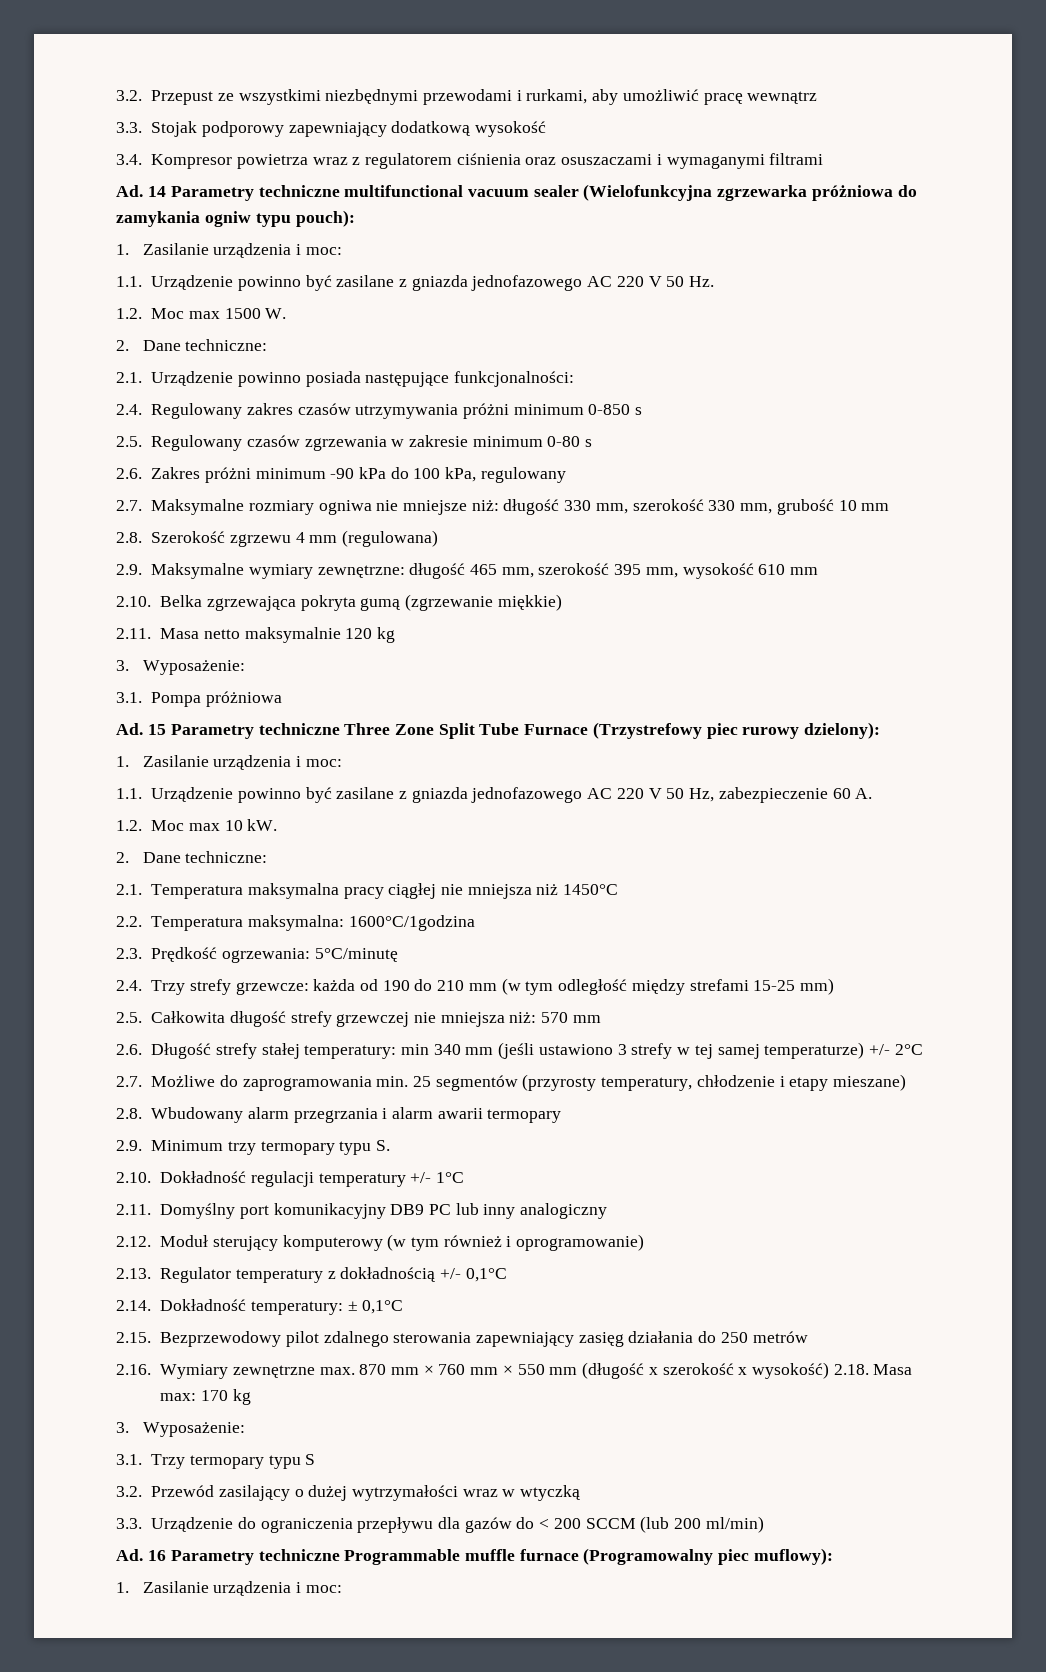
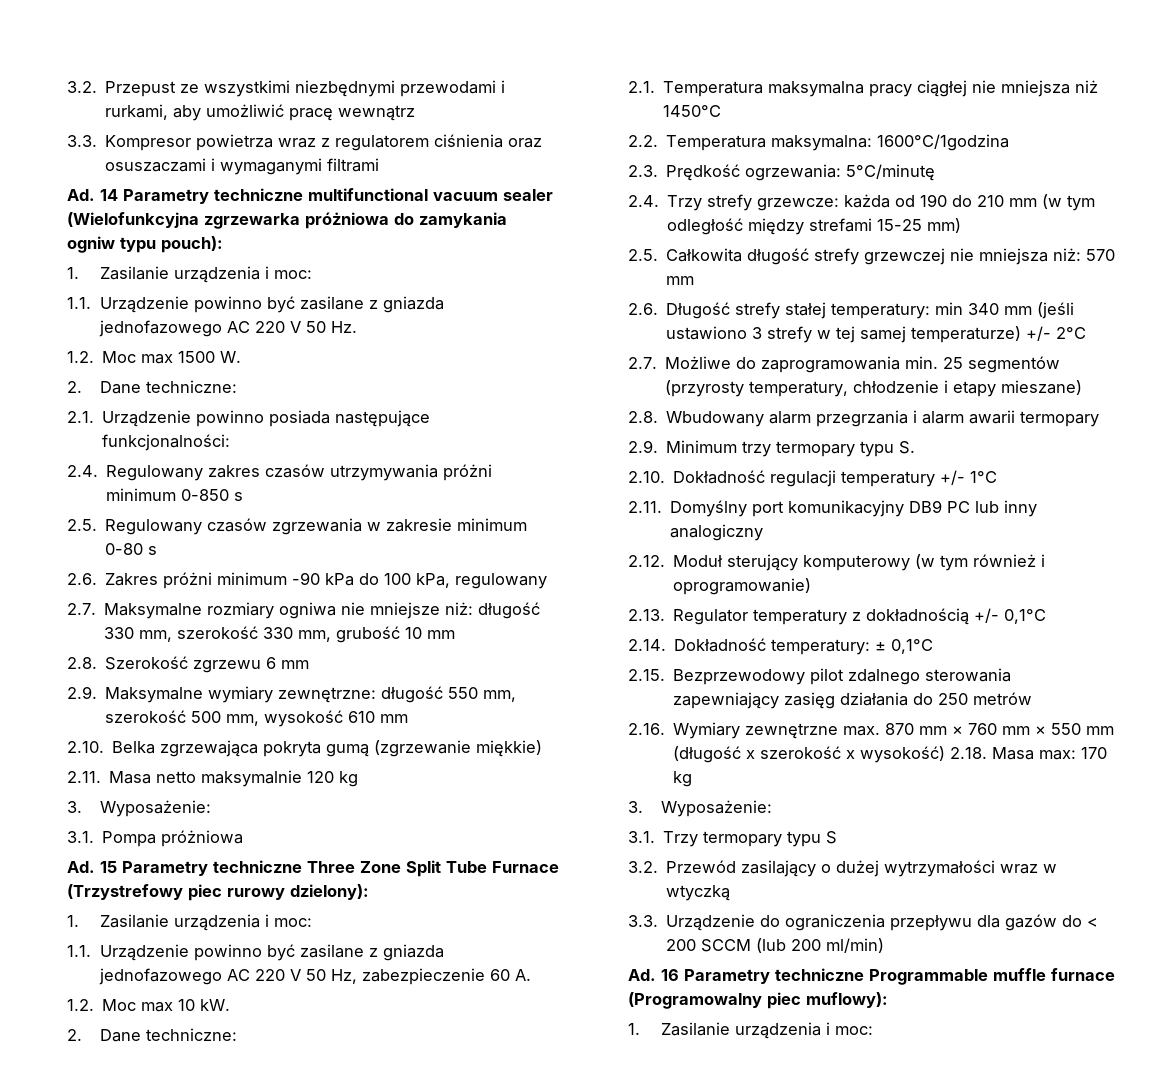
[151,121,547,137] [116,154,143,165] Stojak podporowy zapewniający dodatkową wysokość // 3.4. -> (97, 141) none
[295,530,439,547] 4 mm (regulowana) -> [266,657,310,669] 6 mm
[470,563,642,578] 465 mm, szerokość 395 -> [448,687,517,702] [105,710,222,723] 550 mm, szerokość 500

